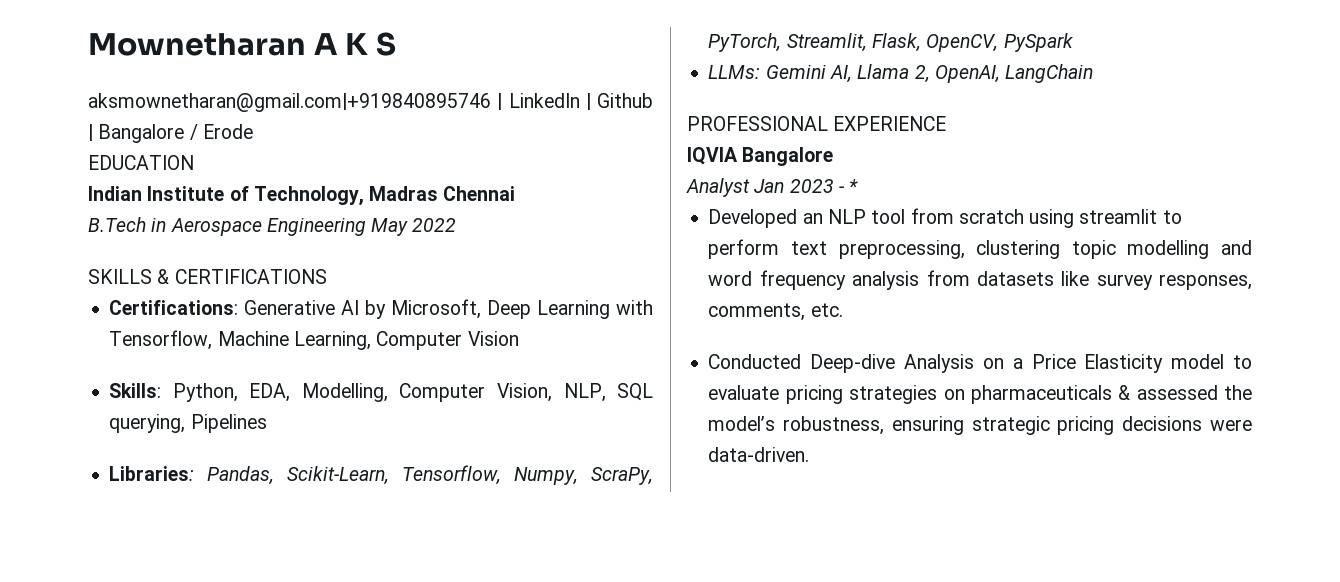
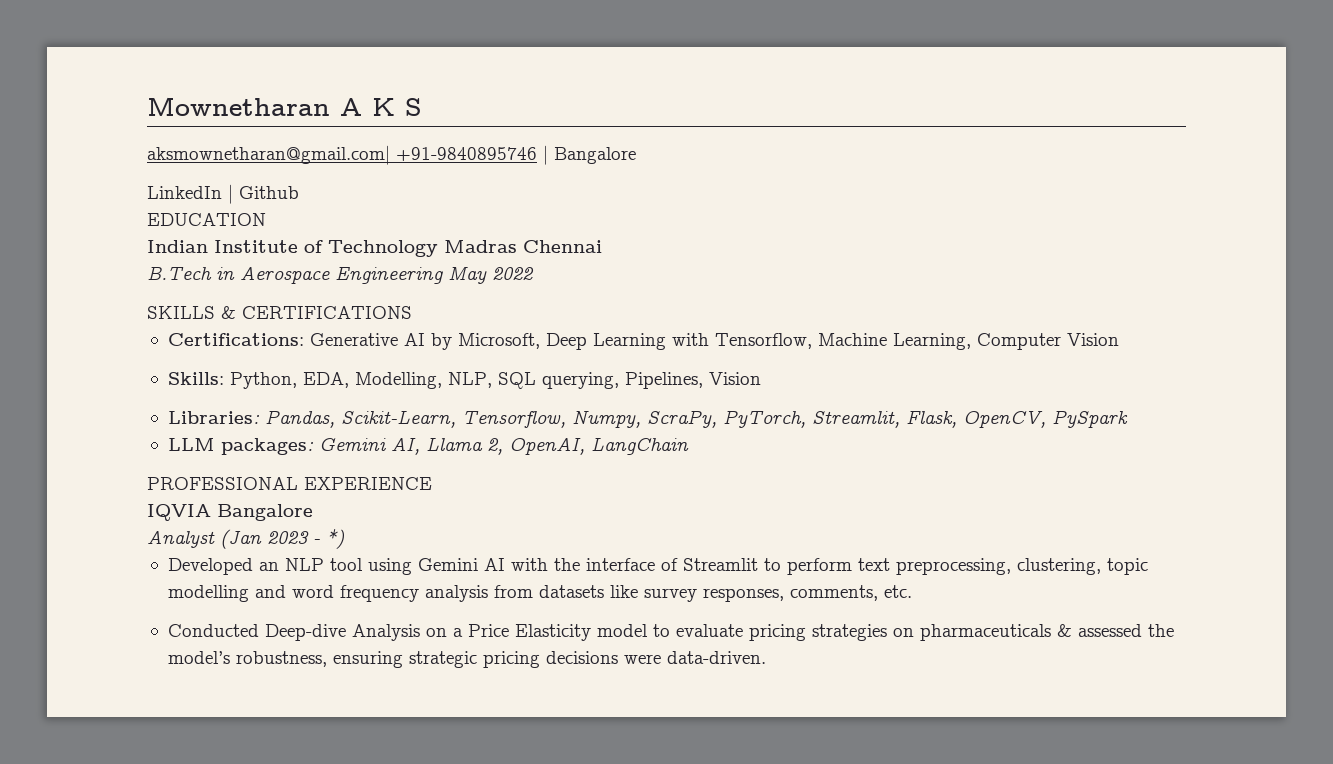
[88,93,503,112] aksmownetharan@gmail.com|+919840895746 | -> [147,145,636,165] aksmownetharan@gmail.com| +91-9840895746 | Bangalore //
[88,124,253,143] | Bangalore / Erode -> (299, 192) none
[253,186,364,206] Technology, -> [328,240,438,257] Technology
[399,383,552,402] Computer Vision, -> (442, 380) none
[190,414,267,433] Pipelines -> [624,372,761,389] Pipelines, Vision
[708,65,761,79] LLMs: -> [167,438,314,455] LLM packages:
[754,179,785,193] Jan -> [220,529,262,549] (Jan
[849,179,859,193] * -> [326,529,345,549] *)
[910,208,1158,228] from scratch using streamlit -> [367,558,758,575] using Gemini AI with the interface of Streamlit
[976,240,1061,259] clustering -> [1016,558,1101,575] clustering,

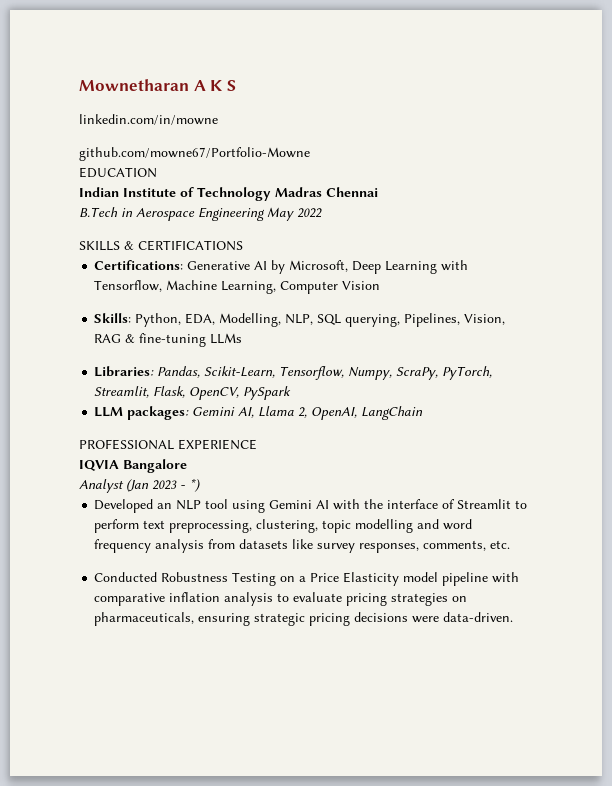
[147,145,636,165] [147,184,299,204] aksmownetharan@gmail.com| +91-9840895746 | Bangalore // LinkedIn | Github -> [79,114,218,125] [79,147,310,161] linkedin.com/in/mowne // github.com/mowne67/Portfolio-Mowne
[708,372,761,385] Vision -> [464,314,506,325] [94,333,243,347] Vision, RAG & fine-tuning LLMs
[264,624,420,641] Deep-dive Analysis -> [161,572,277,586] Robustness Testing
(648, 630) none -> [442,572,520,586] [94,592,274,606] pipeline with comparative inflation analysis
[919,624,1174,641] [167,651,327,667] pharmaceuticals & assessed the model’s robustness, -> [94,612,195,626] pharmaceuticals,

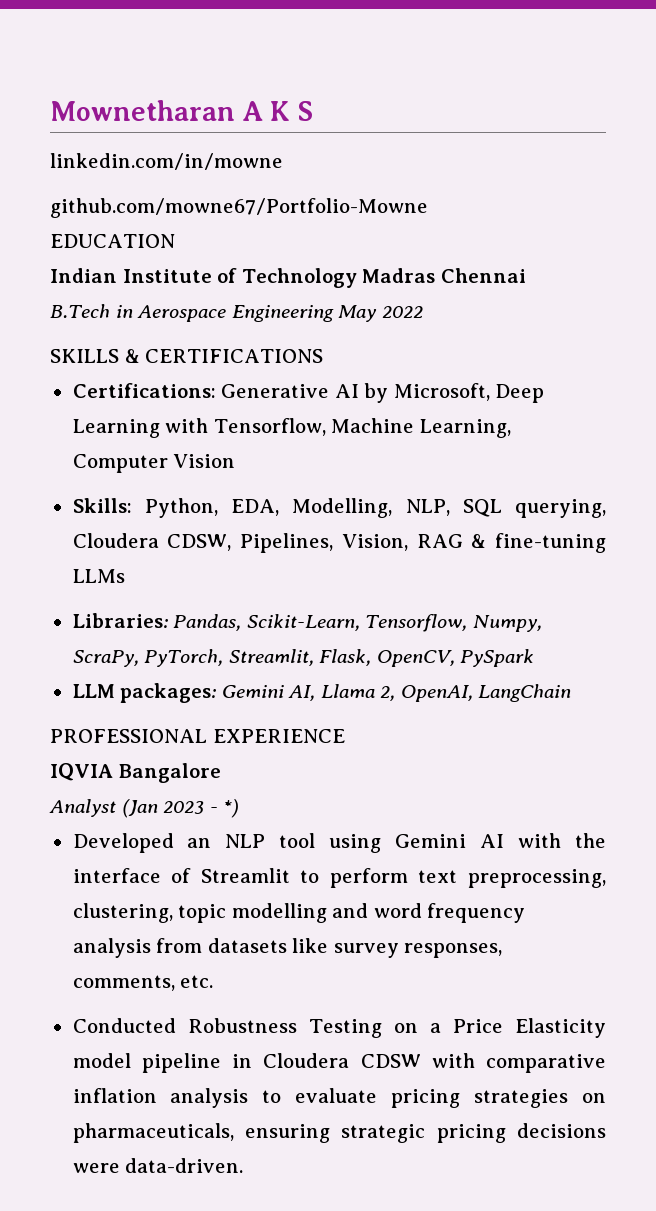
(401, 320) none -> [72,533,232,551] Cloudera CDSW,
(489, 579) none -> [232,1053,421,1068] in Cloudera CDSW

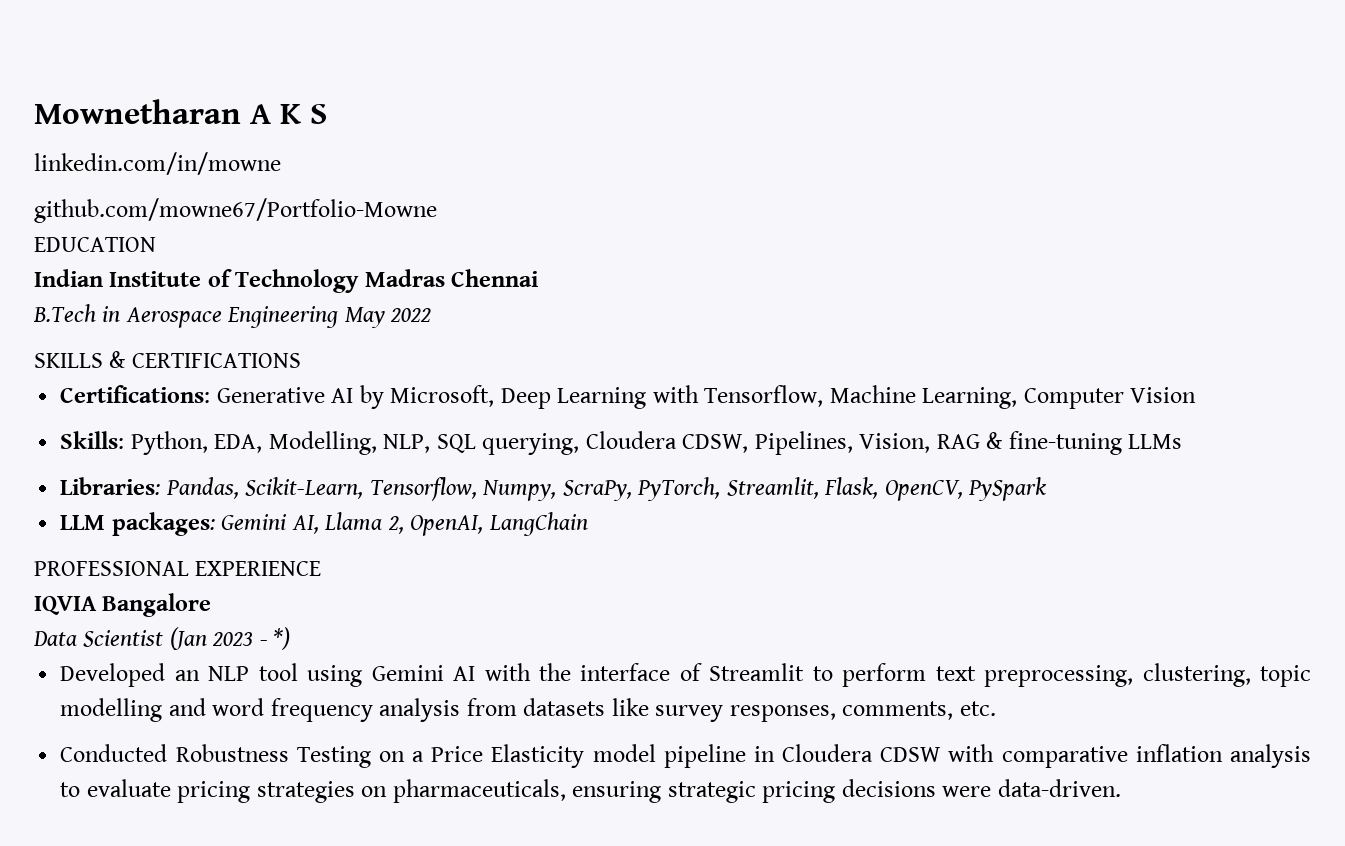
[49,799,116,817] Analyst -> [33,630,164,647] Data Scientist

